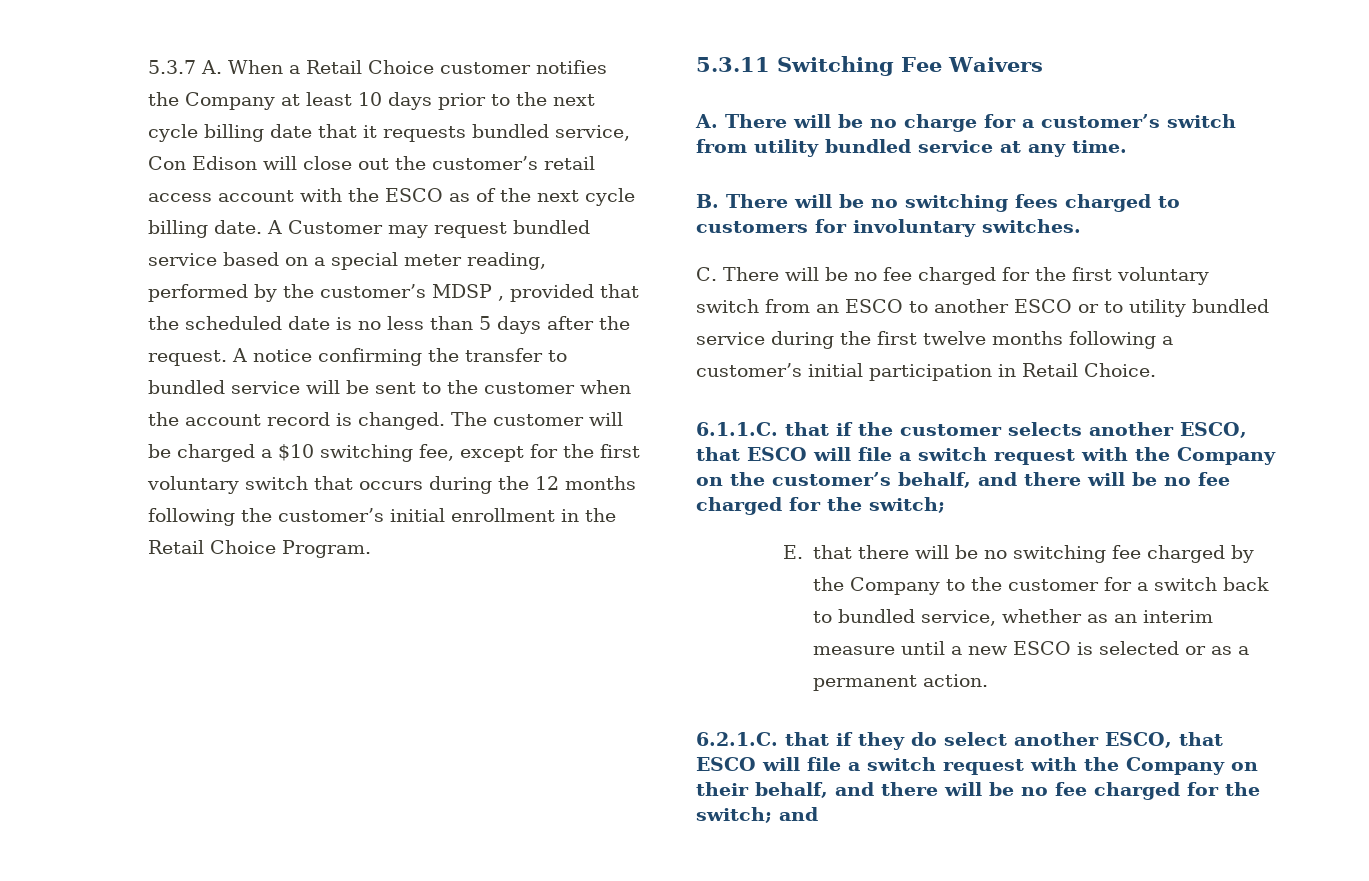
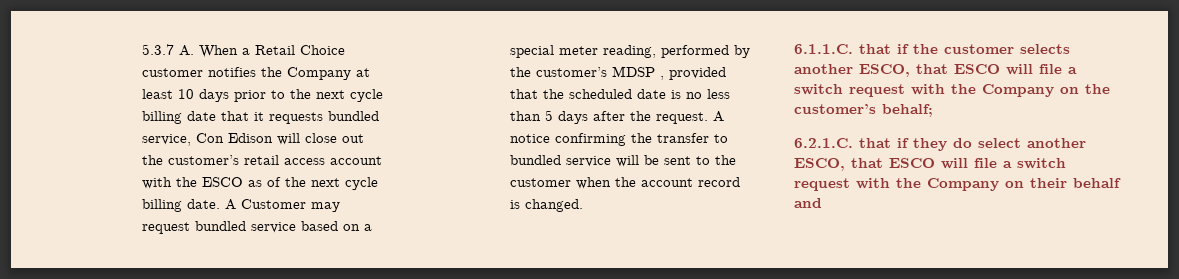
[451,412,624,426] [148,444,641,462] [147,476,637,494] [148,508,617,526] [148,540,372,558] [696,56,1043,76] [695,114,1237,132] [696,139,1127,157] [696,194,1180,212] [696,219,1081,237] [696,267,1209,285] [696,299,1269,317] [696,331,1173,349] [696,363,1156,381] The customer will be charged a $10 switching fee, except for the first voluntary switch that occurs during the 12 months following the customer’s initial enrollment in the Retail Choice Program. // 5.3.11 Switching Fee Waivers // A. There will be no charge for a customer’s switch from utility bundled service at any time. // B. There will be no switching fees charged to customers for involuntary switches. // C. There will be no fee charged for the first voluntary switch from an ESCO to another ESCO or to utility bundled service during the first twelve months following a customer’s initial participation in Retail Choice. -> (584, 205) none
[898,472,1231,488] [696,497,945,515] [783,545,1254,563] [812,577,1269,595] [812,609,1213,626] [812,641,1249,655] [812,674,988,691] behalf, and there will be no fee charged for the switch; // E. that there will be no switching fee charged by the Company to the customer for a switch back to bundled service, whether as an interim measure until a new ESCO is selected or as a permanent action. -> [882,104,933,117] behalf;
[755,782,1260,800] [696,807,772,823] behalf, and there will be no fee charged for the switch; -> [1073,178,1121,188] behalf

